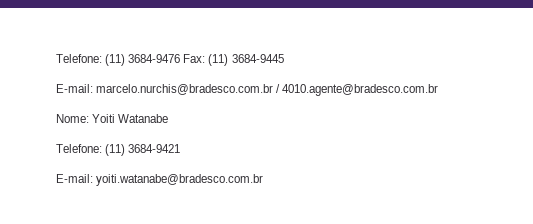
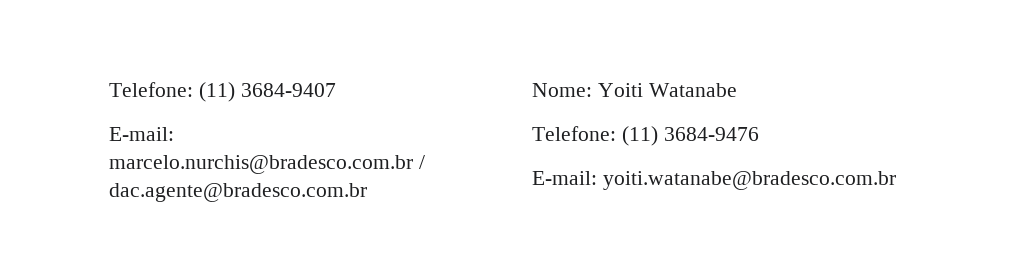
[56,54,284,66] Telefone: (11) 3684-9476 Fax: (11) 3684-9445 -> [109,82,336,102] Telefone: (11) 3684-9407
[282,84,439,96] 4010.agente@bradesco.com.br -> [109,183,367,202] dac.agente@bradesco.com.br
[128,144,181,153] 3684-9421 -> [663,127,759,141] 3684-9476

